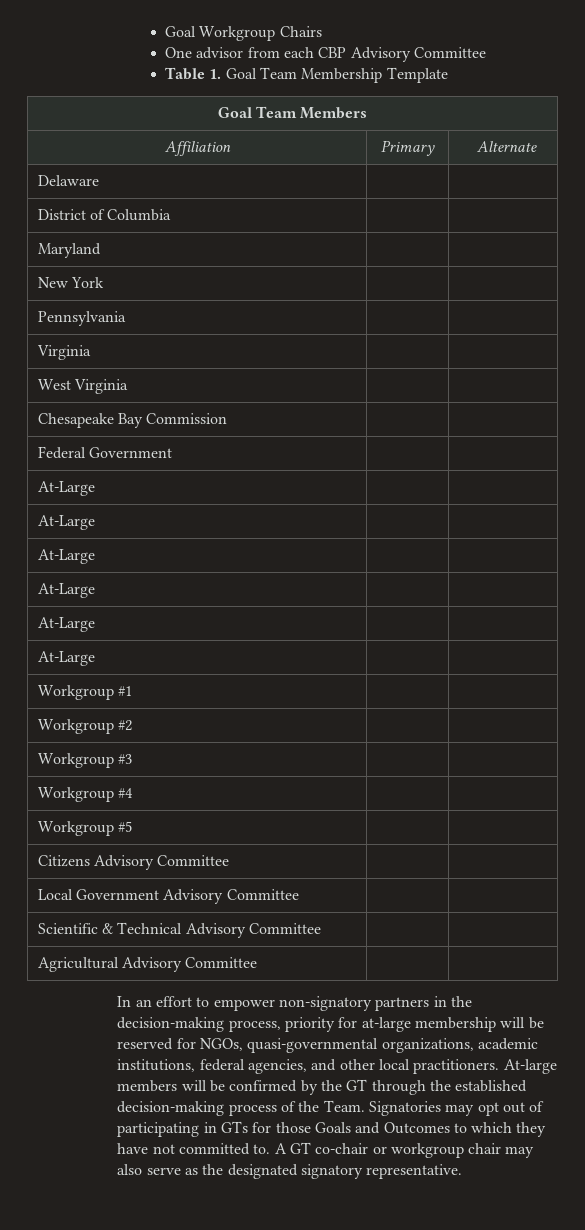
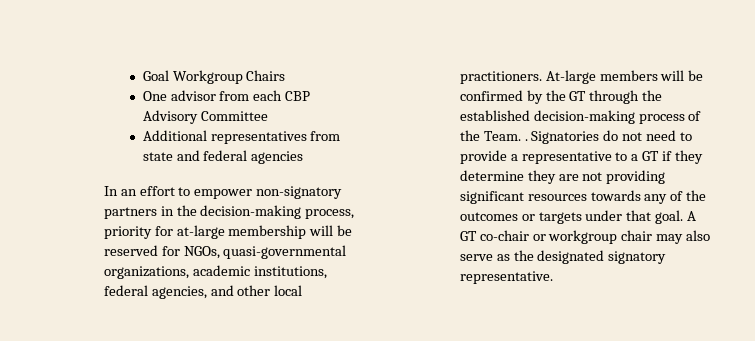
[164,67,448,83] [217,106,368,119] [164,141,231,156] [381,140,435,156] [476,141,537,152] [37,175,99,186] [37,209,172,221] [37,243,101,258] [37,277,104,288] [37,311,126,326] [36,345,91,360] [37,379,128,394] [37,413,228,428] [37,446,172,459] [37,481,95,496] [37,515,95,530] [37,549,95,564] [37,583,95,598] [37,617,95,632] [37,651,95,666] [37,685,132,700] [37,719,132,734] [37,753,132,768] [37,787,133,802] [37,821,132,836] [37,855,230,870] [37,889,299,904] [37,922,321,938] [37,957,258,972] Table 1. Goal Team Membership Template // Goal Team Members // Affiliation | Primary | Alternate // Delaware | | // District of Columbia | | // Maryland | | // New York | | // Pennsylvania | | // Virginia | | // West Virginia | | // Chesapeake Bay Commission | | // Federal Government | | // At-Large | | // At-Large | | // At-Large | | // At-Large | | // At-Large | | // At-Large | | // Workgroup #1 | | // Workgroup #2 | | // Workgroup #3 | | // Workgroup #4 | | // Workgroup #5 | | // Citizens Advisory Committee | | // Local Government Advisory Committee | | // Scientific & Technical Advisory Committee | | // Agricultural Advisory Committee | | -> [142,130,341,144] [142,150,304,164] Additional representatives from state and federal agencies
[368,1101,545,1116] [117,1121,547,1137] [117,1143,271,1155] Signatories may opt out of participating in GTs for those Goals and Outcomes to which they have not committed to. -> [524,130,693,144] [459,150,704,164] [459,170,666,184] [459,190,707,204] [459,210,684,224] . Signatories do not need to provide a representative to a GT if they determine they are not providing significant resources towards any of the outcomes or targets under that goal.

